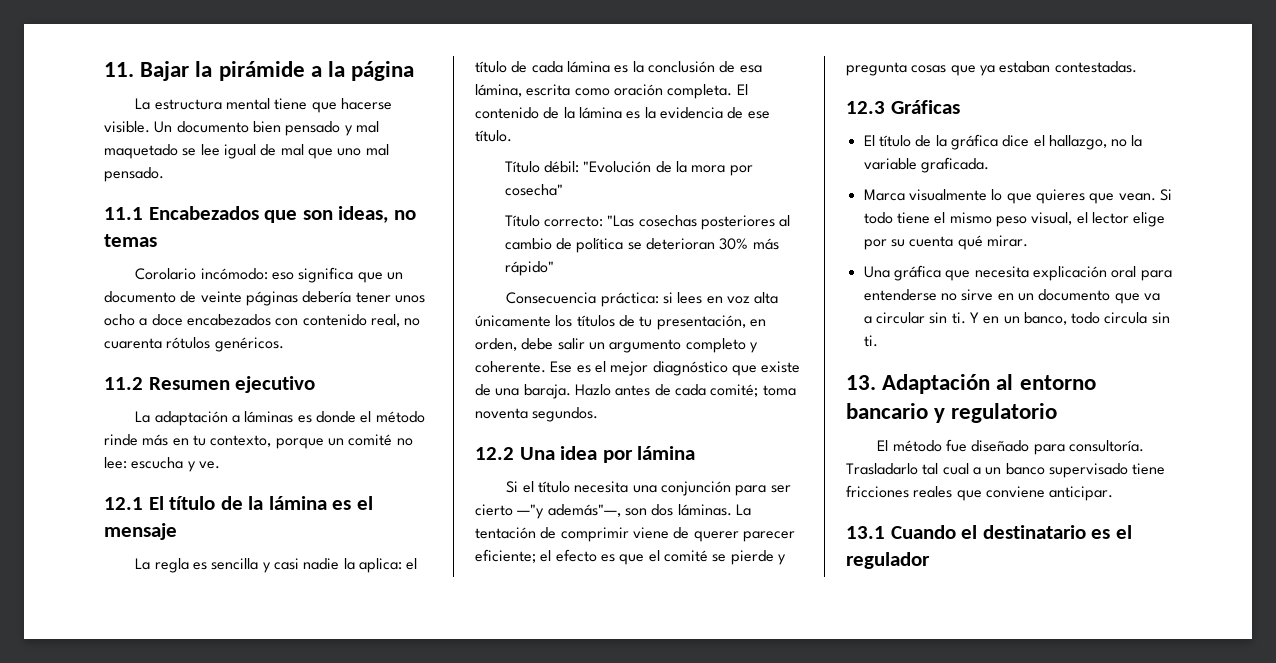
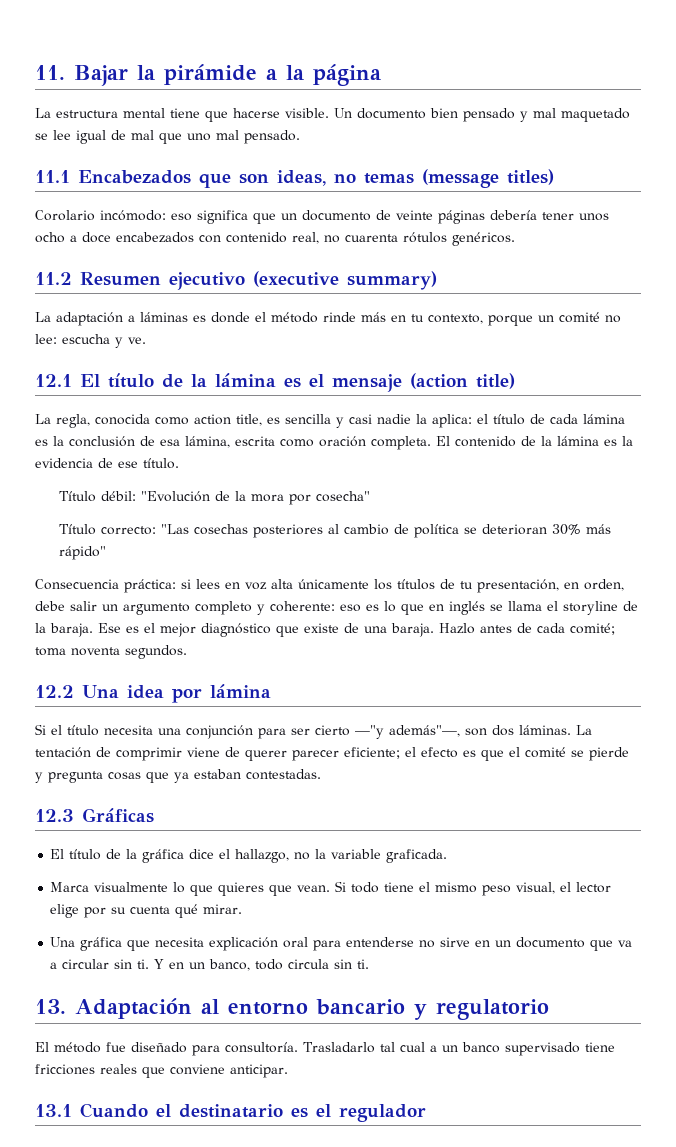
(157, 240) none -> [422,169,554,188] (message titles)
(316, 384) none -> [253,271,437,290] (executive summary)
[135,558,189,573] // La regla -> [410,373,515,389] [35,414,262,428] (action title) // La regla, conocida como action title,
[475,361,546,373] coherente. -> [270,601,638,615] [35,623,93,637] coherente: eso es lo que en inglés se llama el storyline de la baraja.

